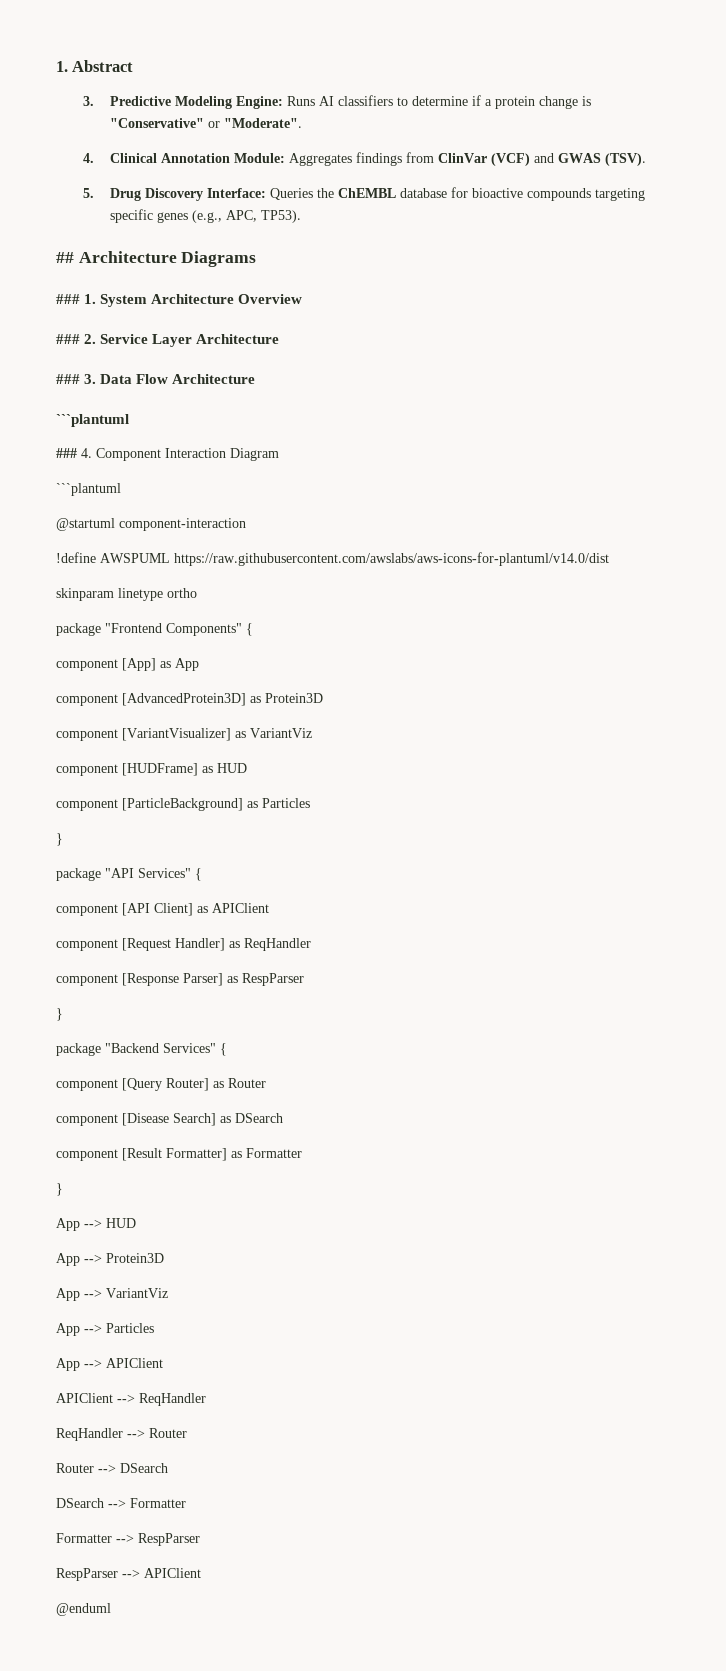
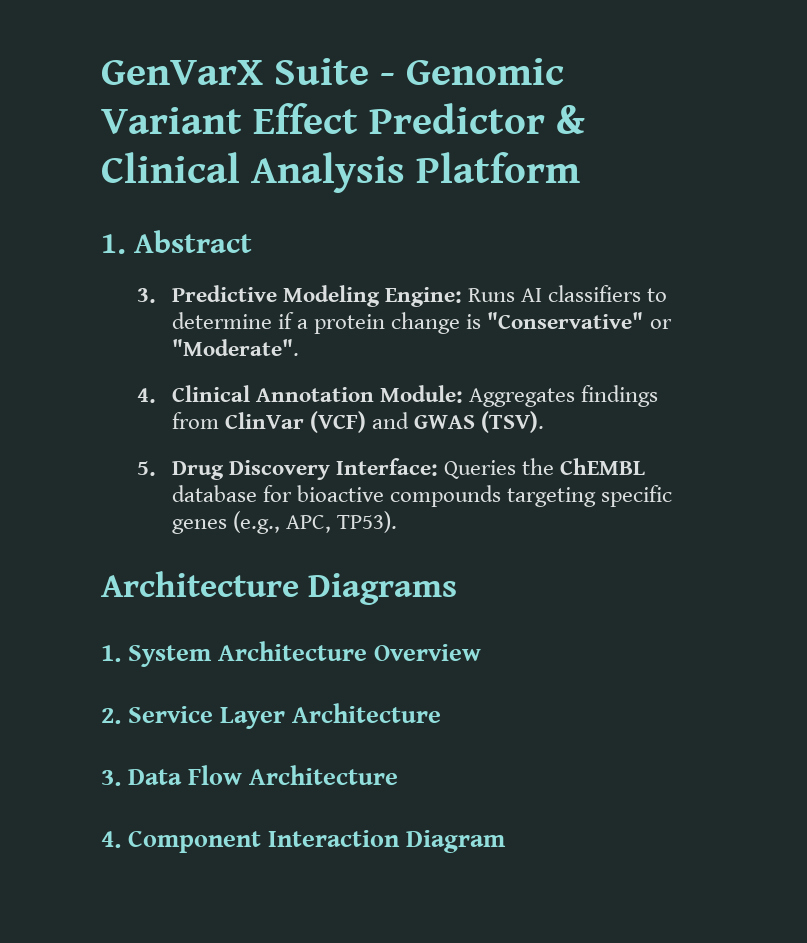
(56, 66) none -> [101,58,564,85] [101,103,585,134] [101,152,580,193] GenVarX Suite - Genomic Variant Effect Predictor & Clinical Analysis Platform //
[56,252,74,263] ## -> (398, 522) none
[56,294,80,304] ### -> (458, 589) none
[56,334,80,344] ### -> (482, 652) none
[56,374,80,384] ### -> (442, 713) none
[56,414,129,427] [56,448,77,458] ```plantuml // ### -> (399, 775) none
[56,483,121,496] [56,518,246,531] [56,552,609,566] [56,588,197,601] [56,623,253,636] [56,658,199,671] [56,693,323,706] [56,728,312,741] [56,763,247,776] [56,798,310,811] [56,833,63,846] [56,868,202,881] [56,903,269,916] [56,938,311,951] [56,973,304,986] [56,1008,63,1021] [56,1043,227,1056] [56,1078,266,1091] [56,1113,283,1126] [56,1148,302,1161] [56,1183,63,1196] [56,1218,136,1231] [56,1253,164,1266] [56,1288,168,1301] [56,1323,154,1336] [56,1358,163,1371] [56,1393,206,1406] [56,1428,187,1441] [56,1463,168,1473] [56,1498,186,1508] [56,1533,200,1546] [56,1568,201,1581] [56,1603,111,1616] // ```plantuml // @startuml component-interaction // !define AWSPUML https://raw.githubusercontent.com/awslabs/aws-icons-for-plantuml/v14.0/dist // skinparam linetype ortho // package "Frontend Components" { // component [App] as App // component [AdvancedProtein3D] as Protein3D // component [VariantVisualizer] as VariantViz // component [HUDFrame] as HUD // component [ParticleBackground] as Particles // } // package "API Services" { // component [API Client] as APIClient // component [Request Handler] as ReqHandler // component [Response Parser] as RespParser // } // package "Backend Services" { // component [Query Router] as Router // component [Disease Search] as DSearch // component [Result Formatter] as Formatter // } // App --> HUD // App --> Protein3D // App --> VariantViz // App --> Particles // App --> APIClient // APIClient --> ReqHandler // ReqHandler --> Router // Router --> DSearch // DSearch --> Formatter // Formatter --> RespParser // RespParser --> APIClient // @enduml -> (507, 841) none

